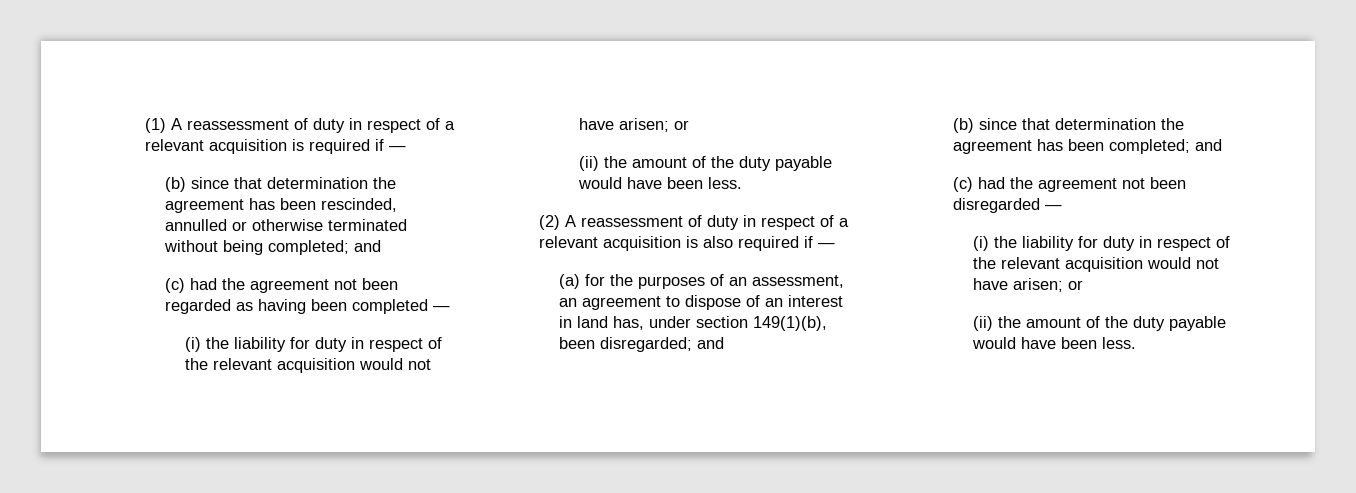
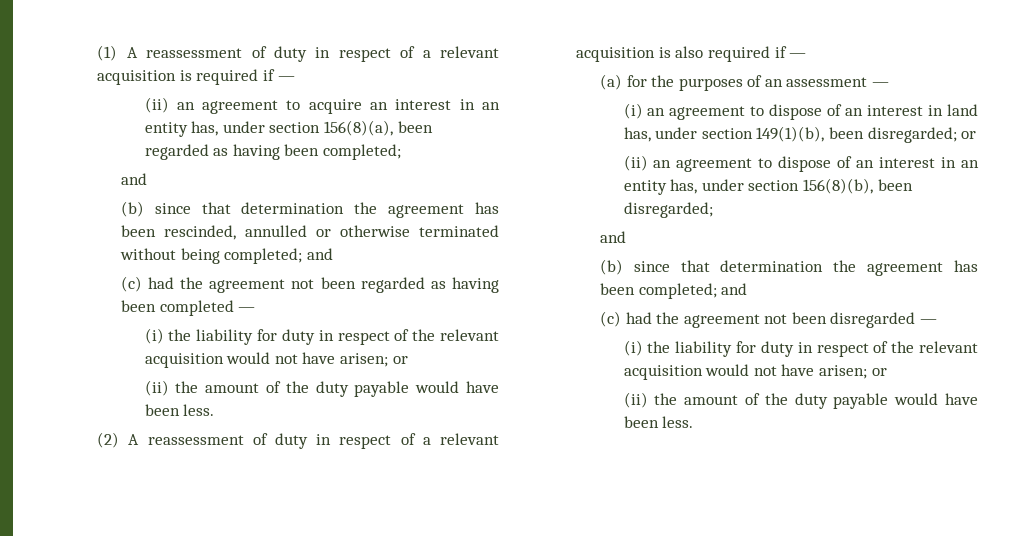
(406, 148) none -> [144,97,501,114] [144,120,433,137] [144,144,401,160] [120,173,147,185] // (ii) an agreement to acquire an interest in an entity has, under section 156(8)(a), been regarded as having been completed; // and
[751,275,844,288] assessment, -> [786,77,890,87] [623,103,643,119] assessment — // (i)
(692, 344) none -> [961,131,977,139] [623,155,979,172] [623,178,913,195] [623,202,713,218] or // (ii) an agreement to dispose of an interest in an entity has, under section 156(8)(b), been disregarded; //

